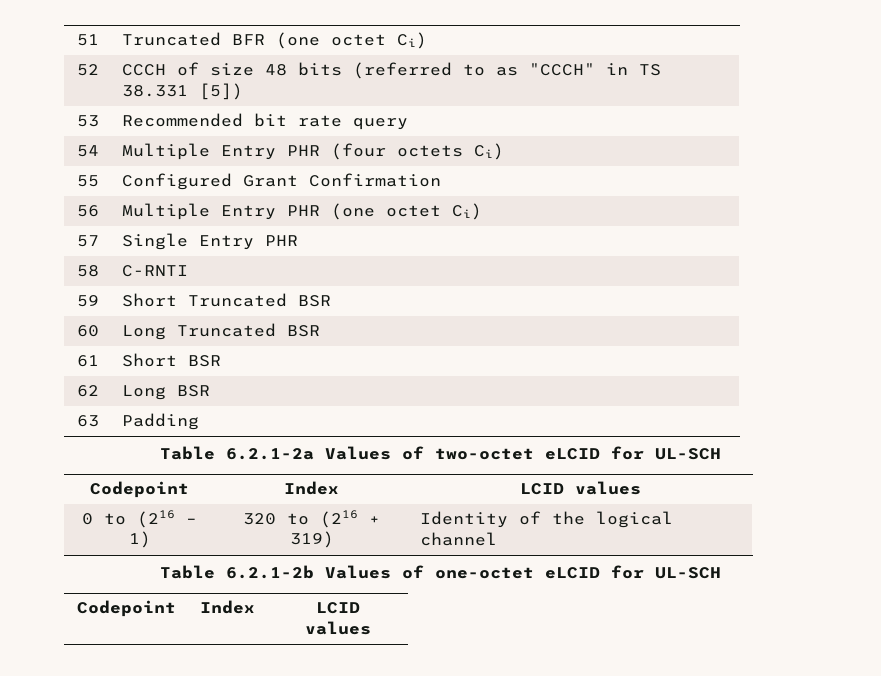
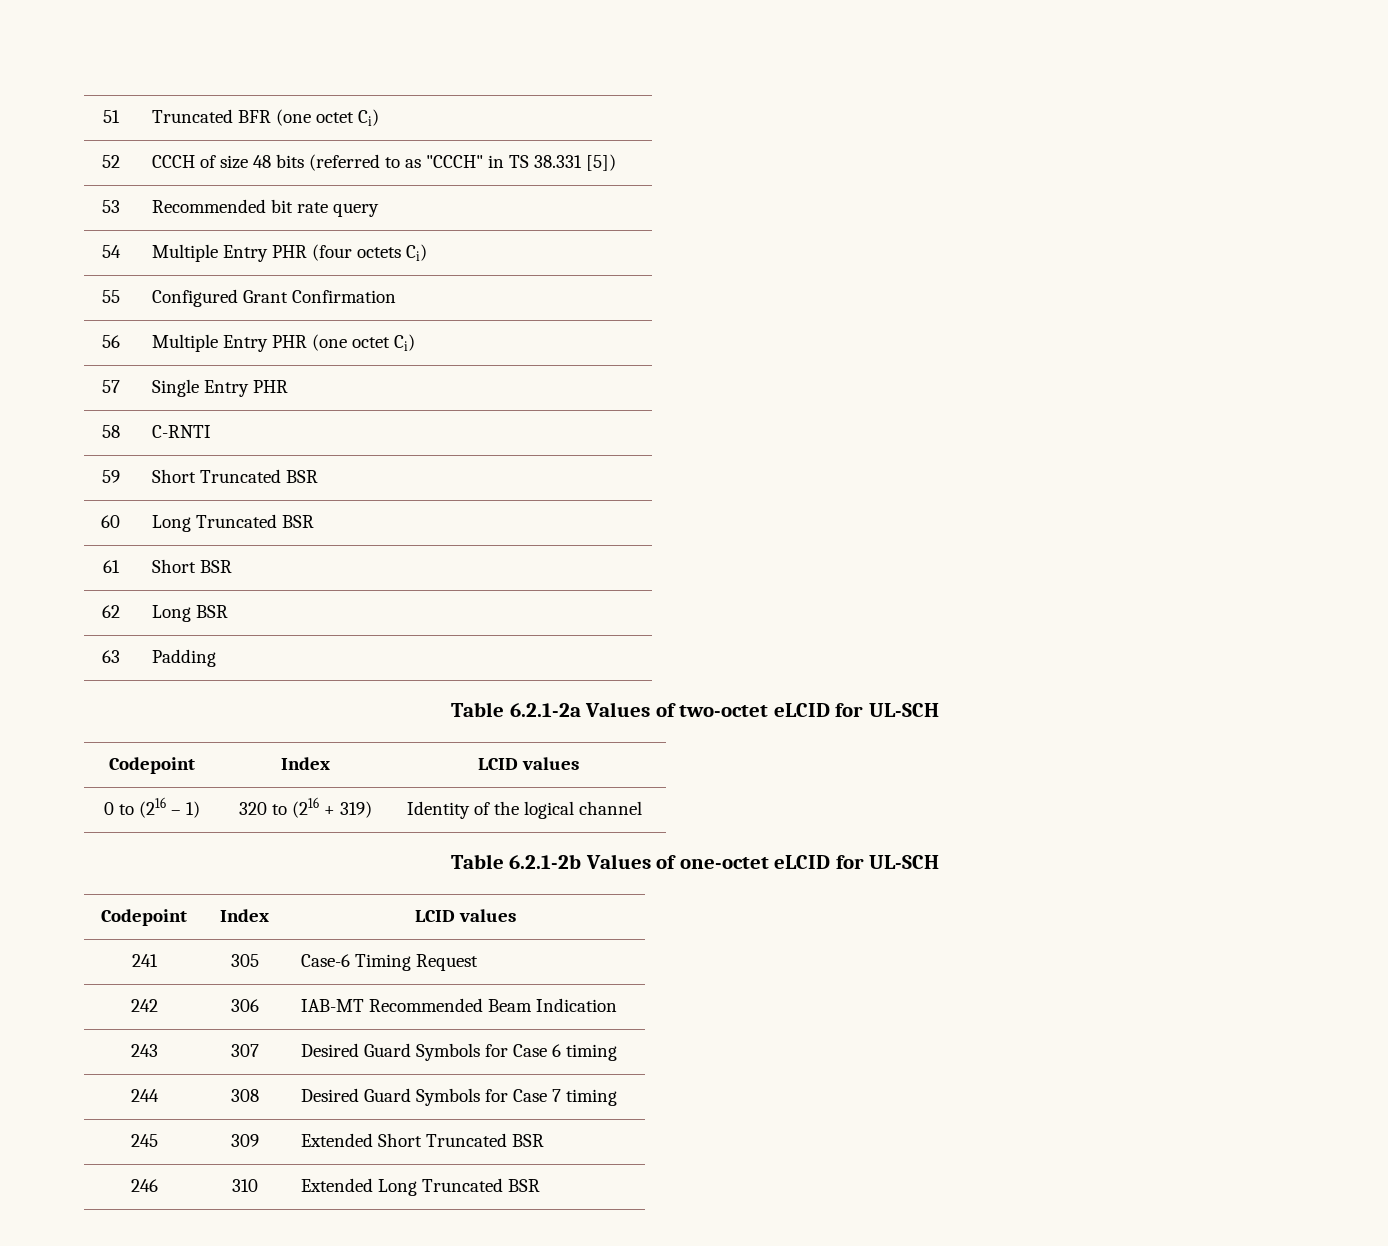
(371, 628) none -> [131,954,158,967] [230,954,259,967] [301,954,479,971] [130,999,158,1012] [230,999,259,1012] [301,998,618,1012] [130,1044,158,1057] [230,1044,259,1057] [301,1043,618,1061] [130,1089,159,1102] [230,1089,259,1102] [301,1088,618,1106] [130,1134,158,1147] [230,1134,259,1147] [301,1133,545,1147] [130,1179,158,1192] [231,1179,258,1192] [301,1178,541,1196] // 241 | 305 | Case-6 Timing Request // 242 | 306 | IAB-MT Recommended Beam Indication // 243 | 307 | Desired Guard Symbols for Case 6 timing // 244 | 308 | Desired Guard Symbols for Case 7 timing // 245 | 309 | Extended Short Truncated BSR // 246 | 310 | Extended Long Truncated BSR

